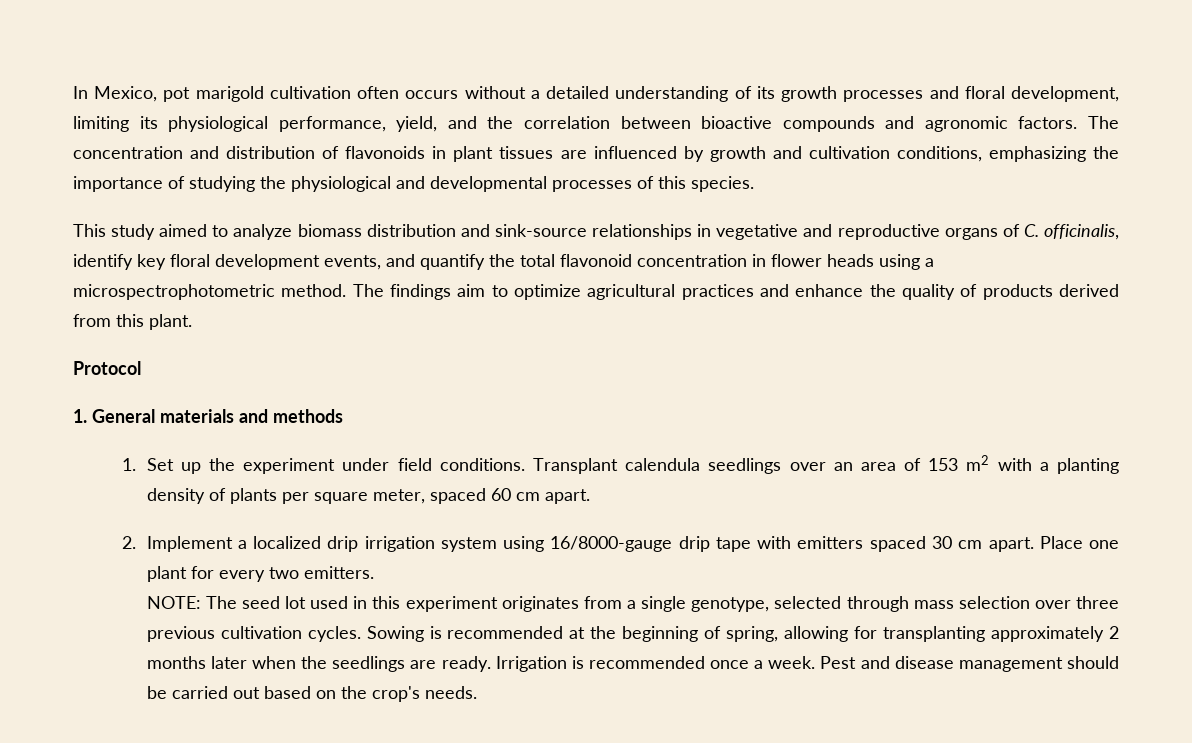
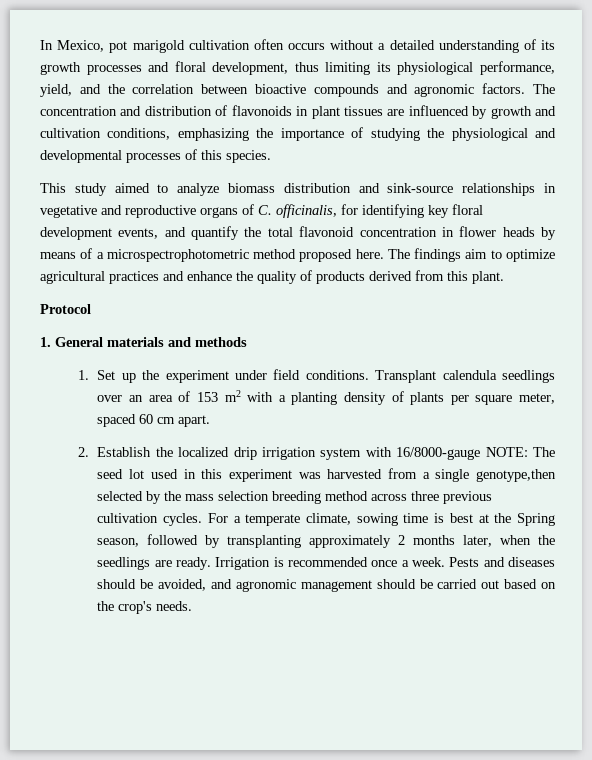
(1120, 94) none -> [294,62,319,72] thus
[73,254,133,270] identify -> [341,204,424,218] for identifying
[879,254,934,270] [73,284,347,300] using a microspectrophotometric method. -> [541,227,556,240] [40,248,384,262] by means of a microspectrophotometric method proposed here.
[146,536,247,552] Implement a -> [97,447,173,457] Establish the
[503,536,1120,552] [146,566,374,582] using 16/8000-gauge drip tape with emitters spaced 30 cm apart. Place one plant for every two emitters. // -> [365,447,481,460] with 16/8000-gauge
[501,596,579,612] originates -> [298,469,383,479] was harvested
[691,596,1119,612] [146,626,878,642] genotype, selected through mass selection over three previous cultivation cycles. Sowing is recommended at the beginning of spring, allowing for -> [476,469,556,482] [97,491,493,504] [97,513,556,526] [97,534,221,548] genotype,then selected by the mass selection breeding method across three previous cultivation cycles. For a temperate climate, sowing time is best at the Spring season, followed by
[210,656,247,669] later -> [463,535,493,547] later,
[820,656,954,669] Pest and disease -> [449,557,555,567] [97,579,296,592] Pests and diseases should be avoided, and agronomic

